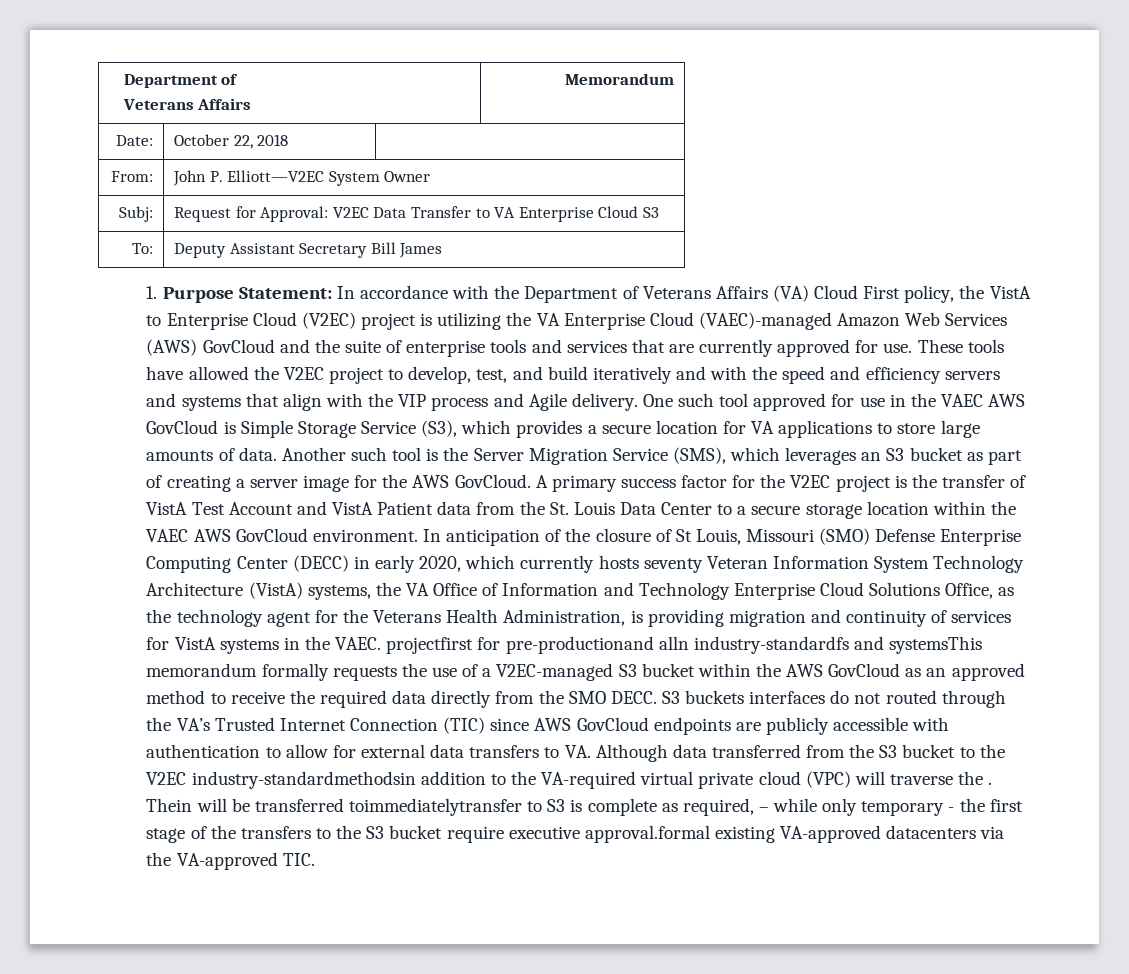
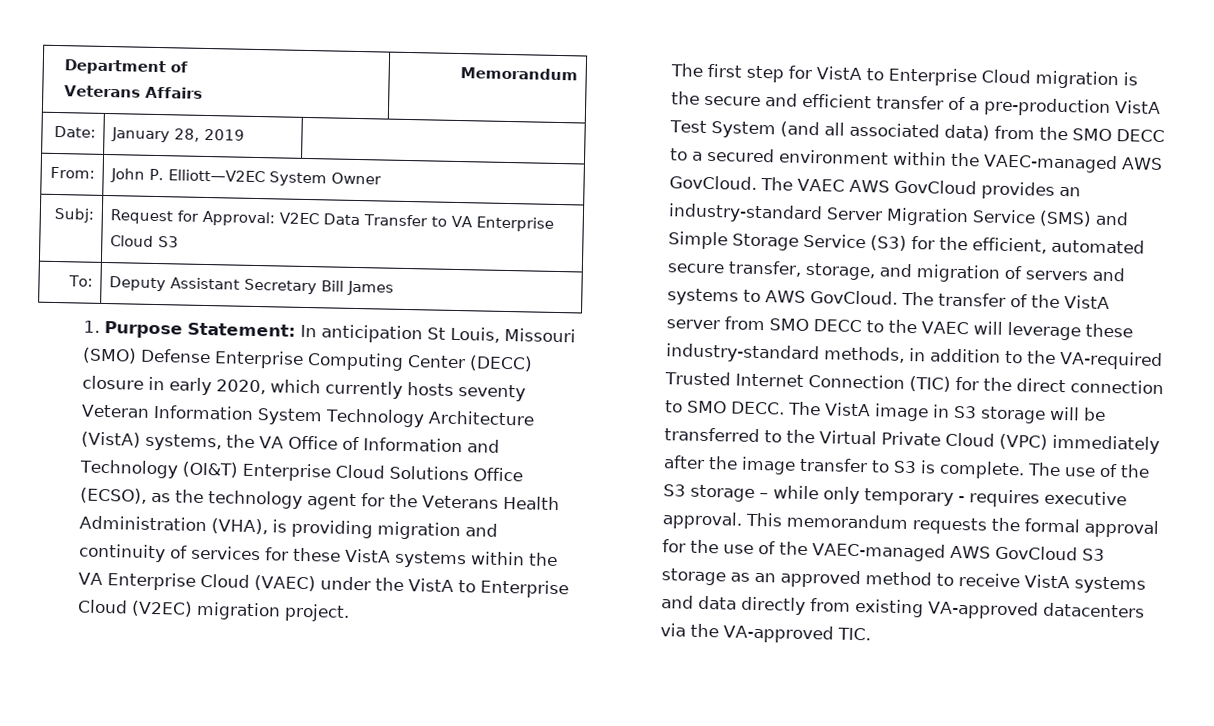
[174,134,289,149] October 22, 2018 -> [110,127,245,143] January 28, 2019
[359,285,1031,303] [146,312,1008,330] [146,339,1004,357] [146,366,1000,384] [146,393,1026,411] [146,420,980,438] [146,447,1022,465] [146,474,1027,492] [146,501,1016,519] [146,528,672,546] accordance with the Department of Veterans Affairs (VA) Cloud First policy, the VistA to Enterprise Cloud (V2EC) project is utilizing the VA Enterprise Cloud (VAEC)-managed Amazon Web Services (AWS) GovCloud and the suite of enterprise tools and services that are currently approved for use. These tools have allowed the V2EC project to develop, test, and build iteratively and with the speed and efficiency servers and systems that align with the VIP process and Agile delivery. One such tool approved for use in the VAEC AWS GovCloud is Simple Storage Service (S3), which provides a secure location for VA applications to store large amounts of data. Another such tool is the Server Migration Service (SMS), which leverages an S3 bucket as part of creating a server image for the AWS GovCloud. A primary success factor for the V2EC project is the transfer of VistA Test Account and VistA Patient data from the St. Louis Data Center to a secure storage location within the VAEC AWS GovCloud environment. In anticipation of the closure of -> [320,324,423,344] anticipation
(349, 563) none -> [81,375,144,390] closure
(730, 591) none -> [181,461,238,478] (OI&T)
[945,583,994,599] Office, -> [472,467,523,482] [79,487,147,504] Office (ECSO),
[503,609,626,626] Administration, -> [78,515,268,535] Administration (VHA),
[174,636,983,654] [146,663,901,681] VistA systems in the VAEC. projectfirst for pre-productionand alln industry-standardfs and systemsThis memorandum formally requests the use of a V2EC-managed S3 bucket within the AWS GovCloud -> [292,547,558,569] [77,572,569,599] [76,599,350,622] [669,63,1138,90] [670,91,1161,117] [668,120,1165,143] [669,147,1163,174] [668,175,1081,200] [667,203,1129,227] [667,231,1145,254] [666,260,1125,283] [666,288,1110,309] [665,316,1133,341] [665,343,1163,371] [663,371,1164,395] [664,400,1106,424] [663,427,1160,455] [662,455,1150,480] [662,484,1127,508] [661,511,1159,539] [661,539,1105,562] [660,568,726,586] these VistA systems within the VA Enterprise Cloud (VAEC) under the VistA to Enterprise Cloud (V2EC) migration project. // The first step for VistA to Enterprise Cloud migration is the secure and efficient transfer of a pre-production VistA Test System (and all associated data) from the SMO DECC to a secured environment within the VAEC-managed AWS GovCloud. The VAEC AWS GovCloud provides an industry-standard Server Migration Service (SMS) and Simple Storage Service (S3) for the efficient, automated secure transfer, storage, and migration of servers and systems to AWS GovCloud. The transfer of the VistA server from SMO DECC to the VAEC will leverage these industry-standard methods, in addition to the VA-required Trusted Internet Connection (TIC) for the direct connection to SMO DECC. The VistA image in S3 storage will be transferred to the Virtual Private Cloud (VPC) immediately after the image transfer to S3 is complete. The use of the S3 storage – while only temporary - requires executive approval. This memorandum requests the formal approval for the use of the VAEC-managed AWS GovCloud S3 storage
[289,690,1006,708] [146,717,950,735] [146,744,1005,762] [146,771,993,789] [146,798,1023,816] [146,825,710,843] the required data directly from the SMO DECC. S3 buckets interfaces do not routed through the VA’s Trusted Internet Connection (TIC) since AWS GovCloud endpoints are publicly accessible with authentication to allow for external data transfers to VA. Although data transferred from the S3 bucket to the V2EC industry-standardmethodsin addition to the VA-required virtual private cloud (VPC) will traverse the . Thein will be transferred toimmediatelytransfer to S3 is complete as required, – while only temporary - the first stage of the transfers to the S3 bucket require executive approval.formal -> [1023,574,1146,594] [660,595,851,615] VistA systems and data directly from

